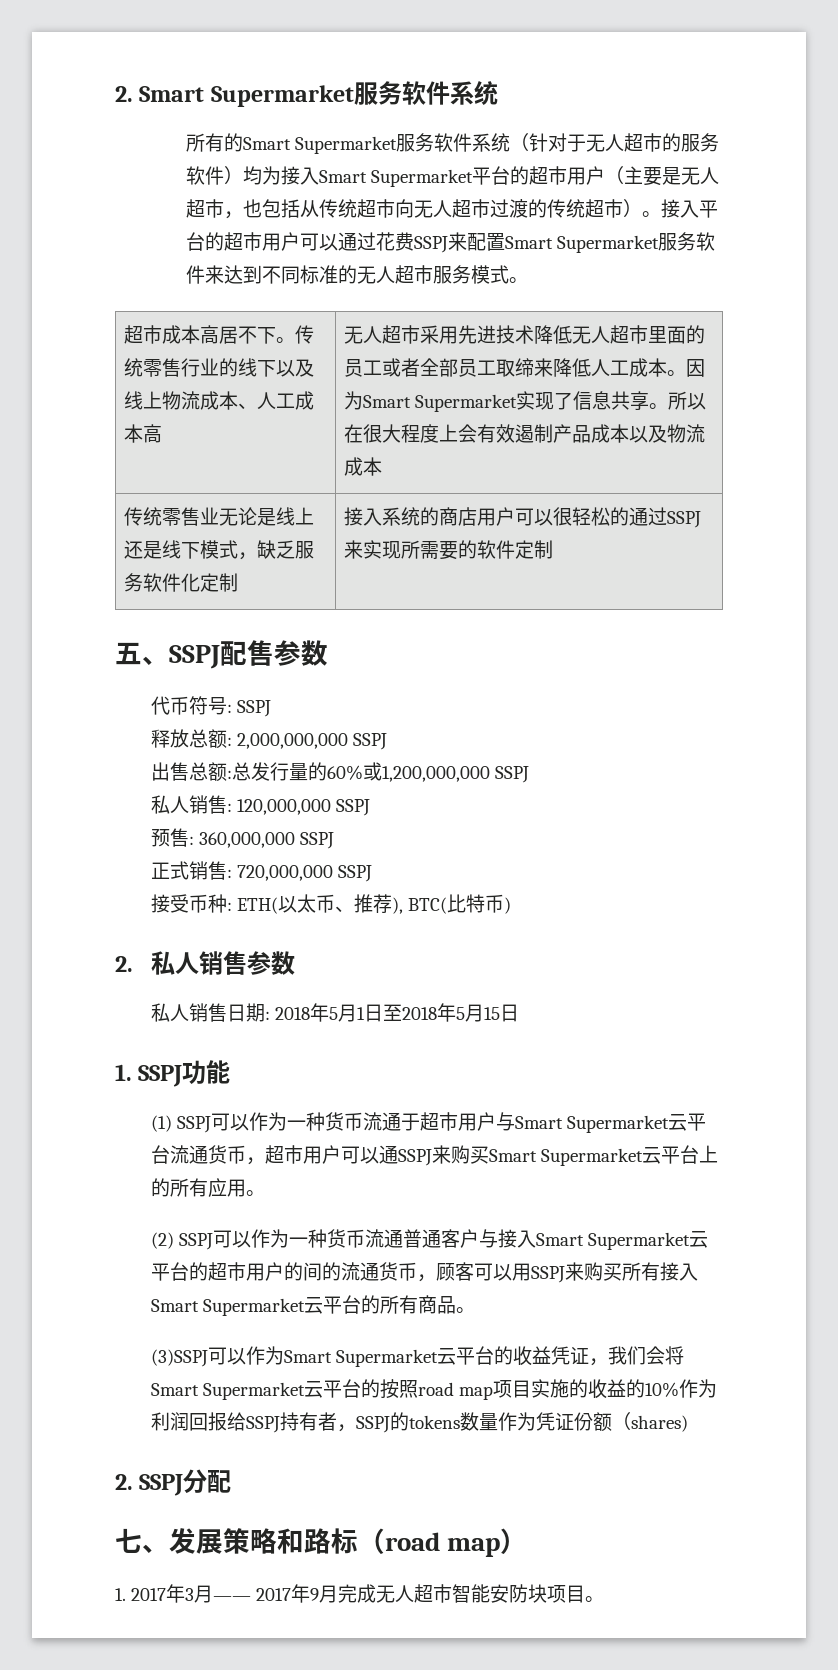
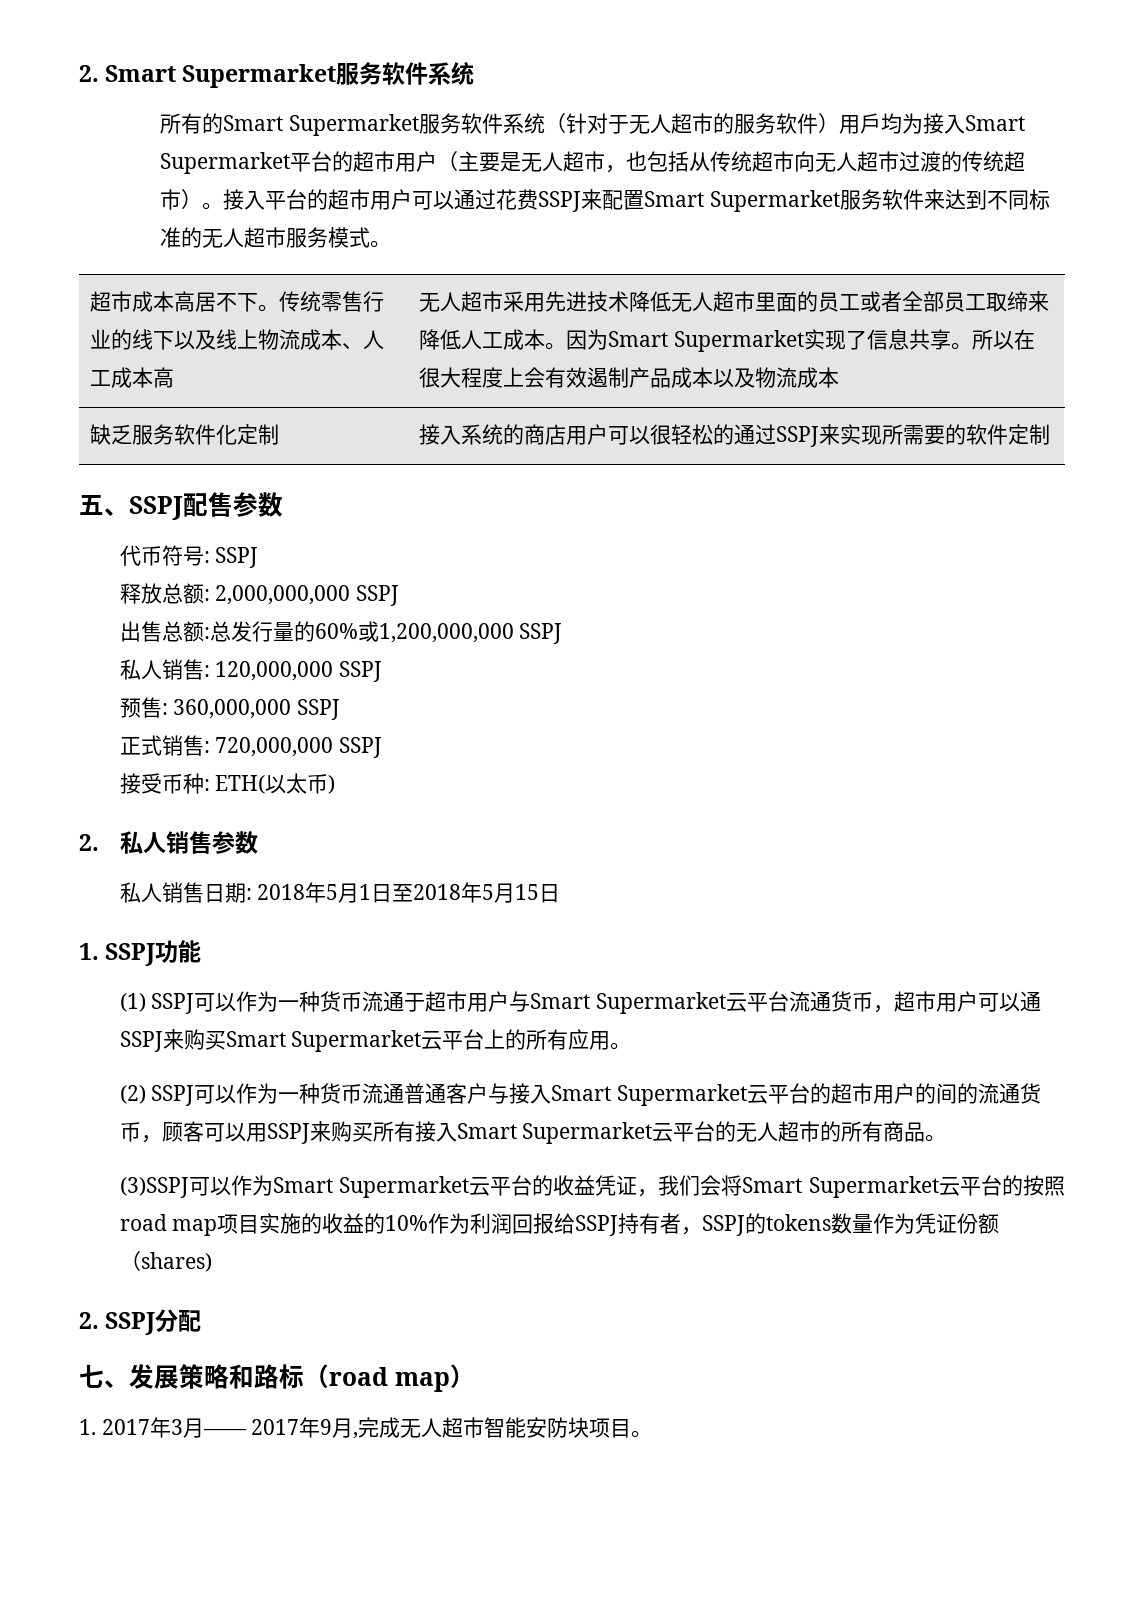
(244, 175) none -> [839,113,882,134] 用戶
[124,507,315,526] [124,540,258,560] 传统零售业无论是线上还是线下模式， -> (839, 377) none
[334,894,504,914] 、推荐), BTC(比特币 -> (329, 784) none
(380, 1304) none -> [736,1121,842,1142] 无人超市的
(339, 1594) none -> [353,1432,359,1439] ,

